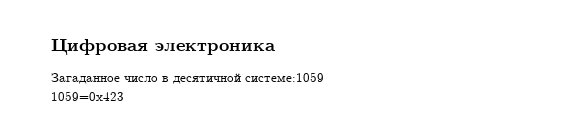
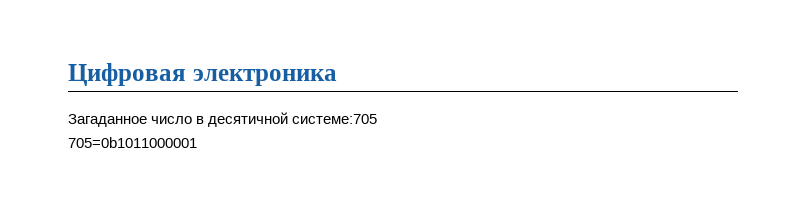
[245,72,324,82] [51,91,124,101] системе:1059 // 1059=0x423 -> [292,114,378,124] [68,137,197,148] системе:705 // 705=0b1011000001

